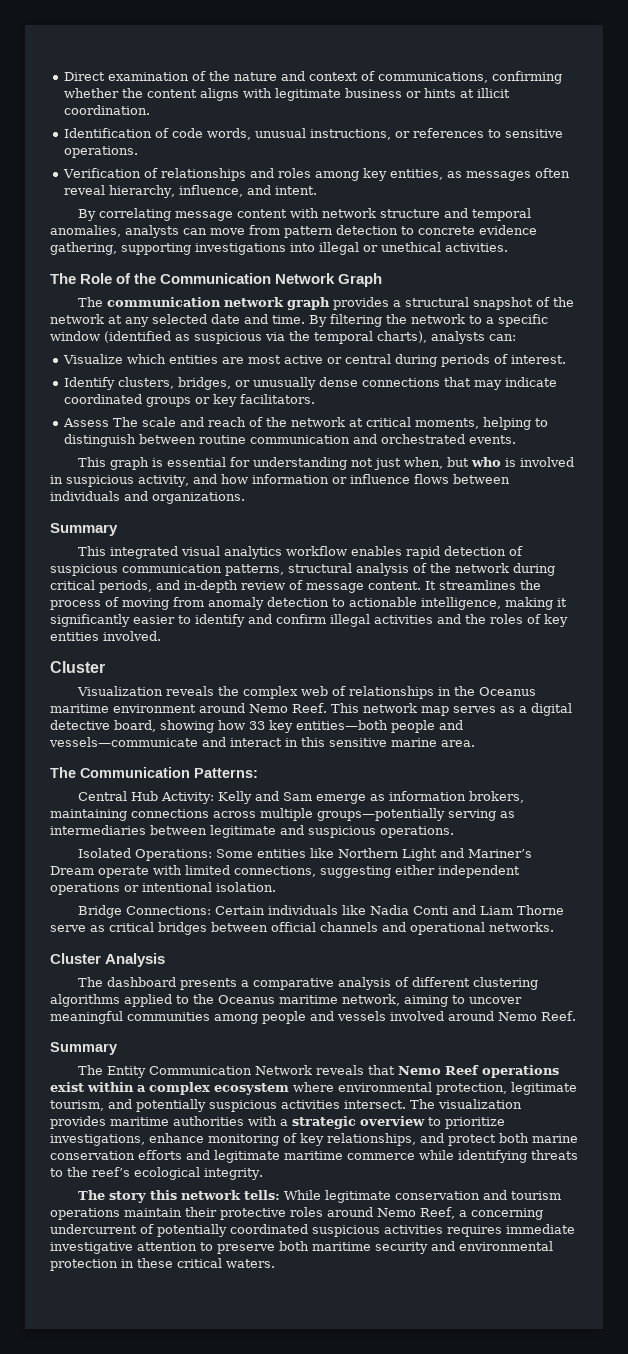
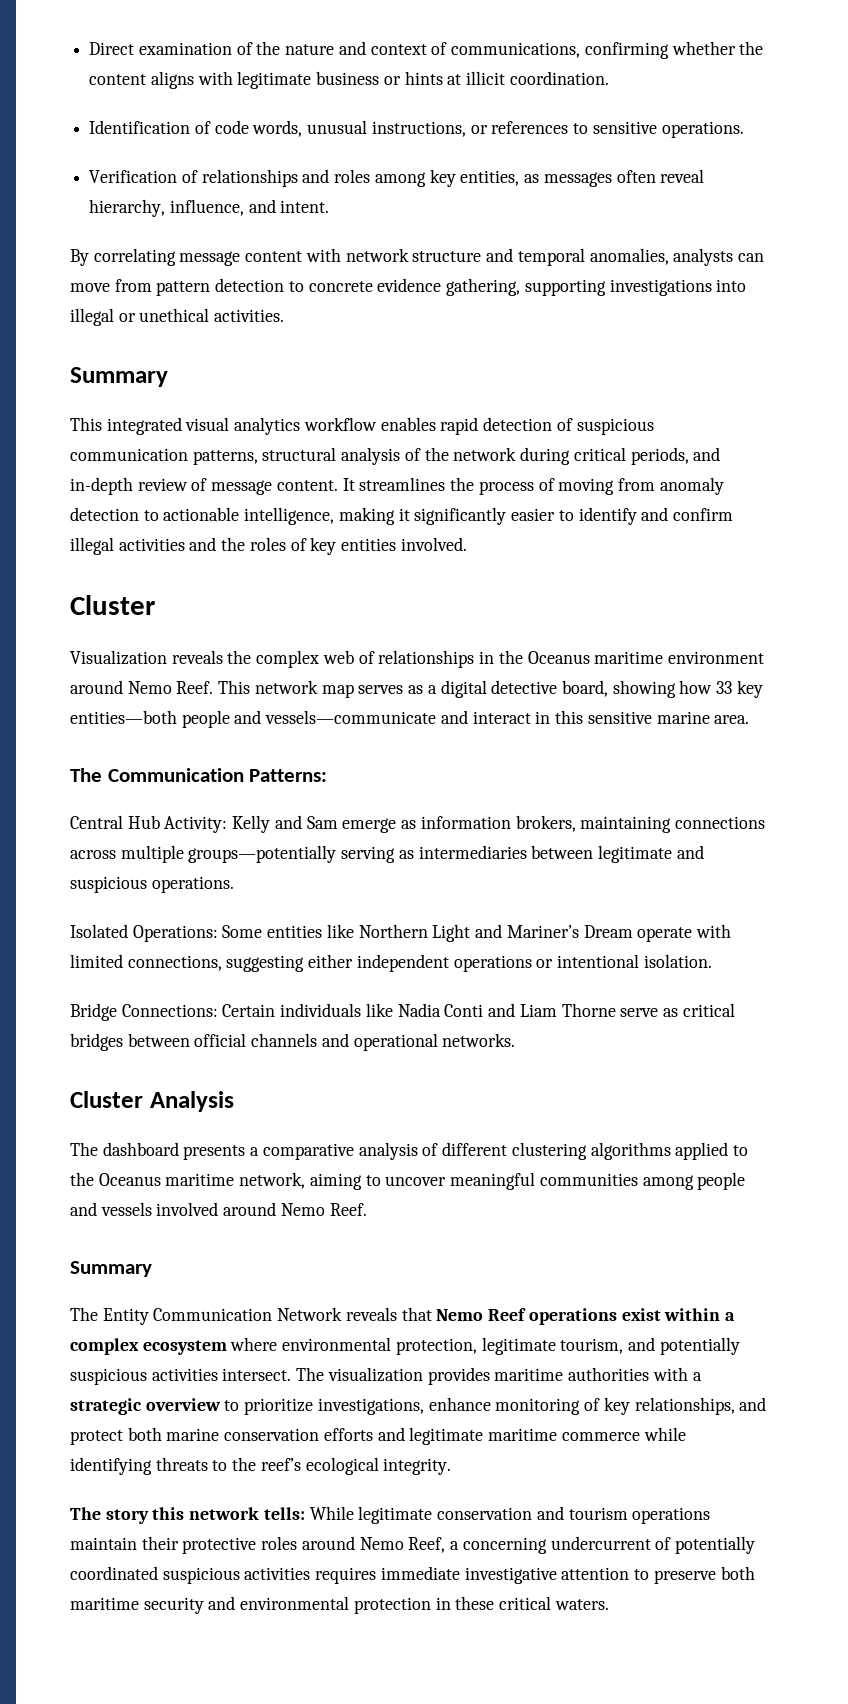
[50,273,383,287] [78,297,575,310] [50,314,548,327] [50,331,516,344] [63,354,567,367] [64,377,558,390] [64,394,316,407] [63,417,549,430] [64,434,517,447] [78,457,575,470] [50,474,510,487] [50,491,245,504] // The Role of the Communication Network Graph // The communication network graph provides a structural snapshot of the network at any selected date and time. By filtering the network to a specific window (identified as suspicious via the temporal charts), analysts can: // Visualize which entities are most active or central during periods of interest. // Identify clusters, bridges, or unusually dense connections that may indicate coordinated groups or key facilitators. // Assess The scale and reach of the network at critical moments, helping to distinguish between routine communication and orchestrated events. // This graph is essential for understanding not just when, but who is involved in suspicious activity, and how information or influence flows between individuals and organizations. -> (285, 315) none

